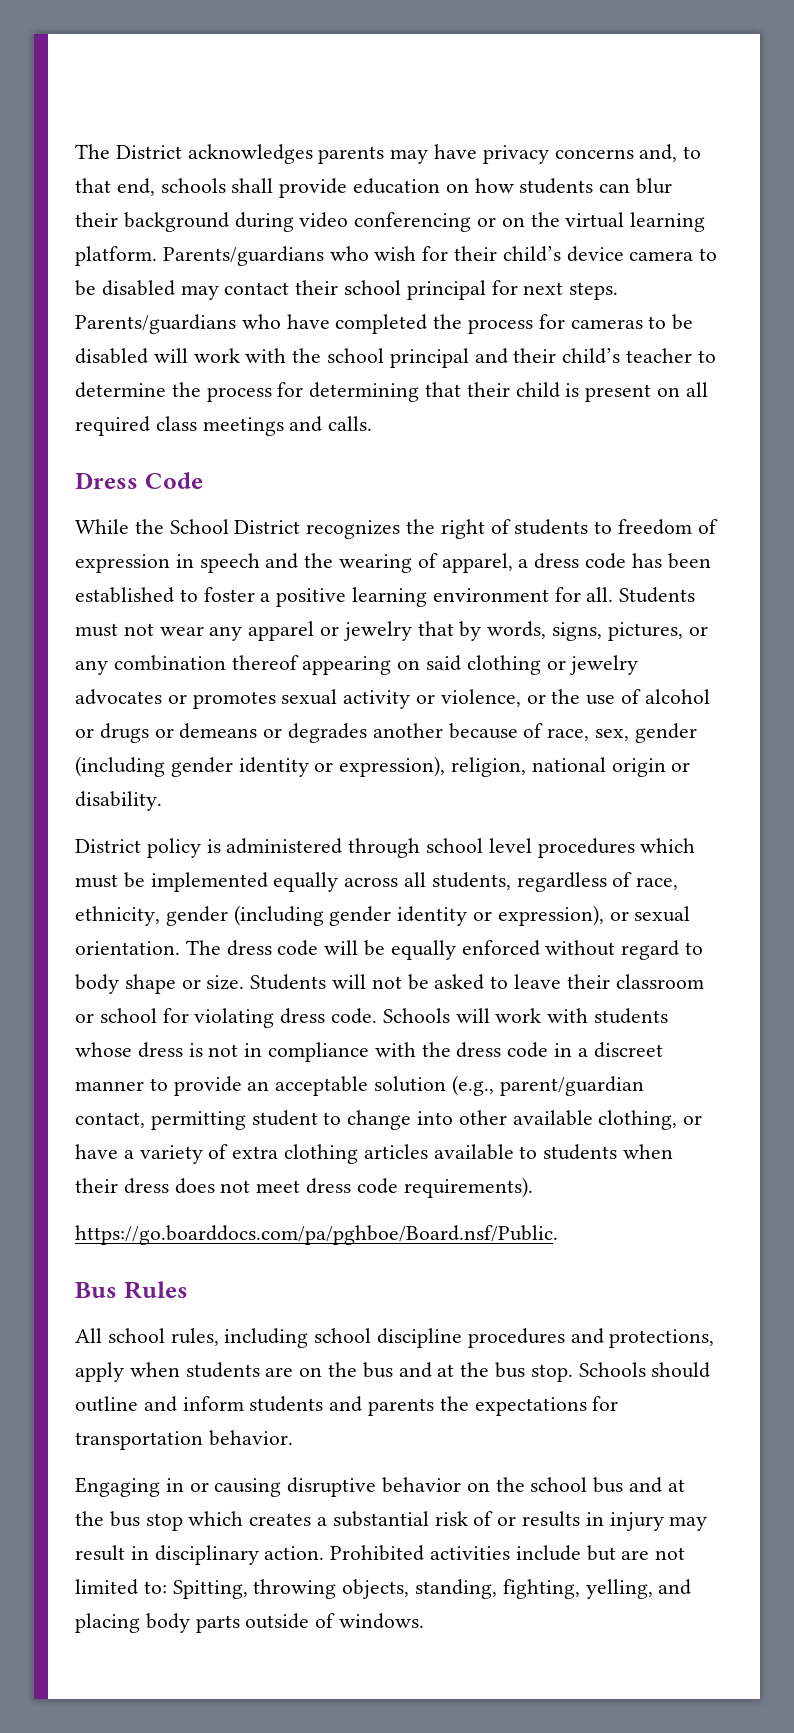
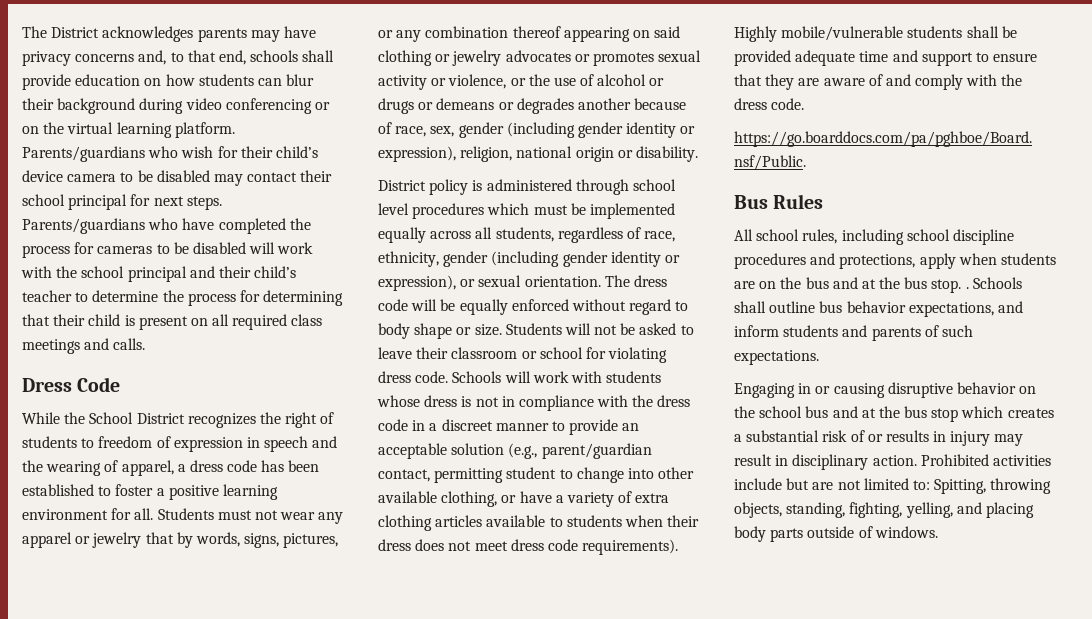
(533, 1187) none -> [734,26,1017,42] [734,50,1038,66] [734,74,1023,90] [734,98,805,110] Highly mobile/vulnerable students shall be provided adequate time and support to ensure that they are aware of and comply with the dress code.
[578,1362,711,1378] [75,1396,138,1412] Schools should outline -> [965,277,1022,289] [734,301,994,317] . Schools shall outline bus behavior expectations,
[439,1396,619,1416] [75,1430,293,1450] the expectations for transportation behavior. -> [924,325,973,337] [734,350,819,365] of such expectations.

